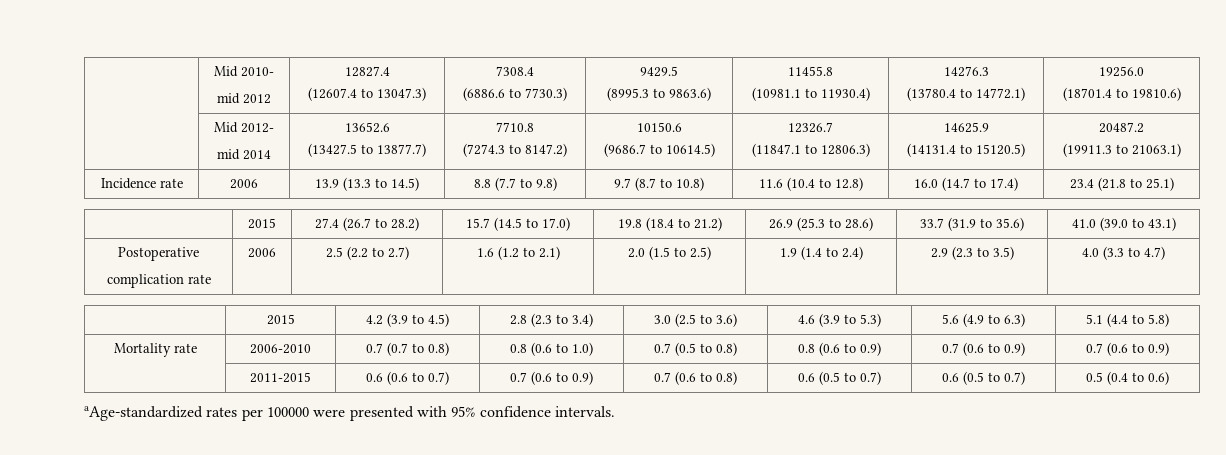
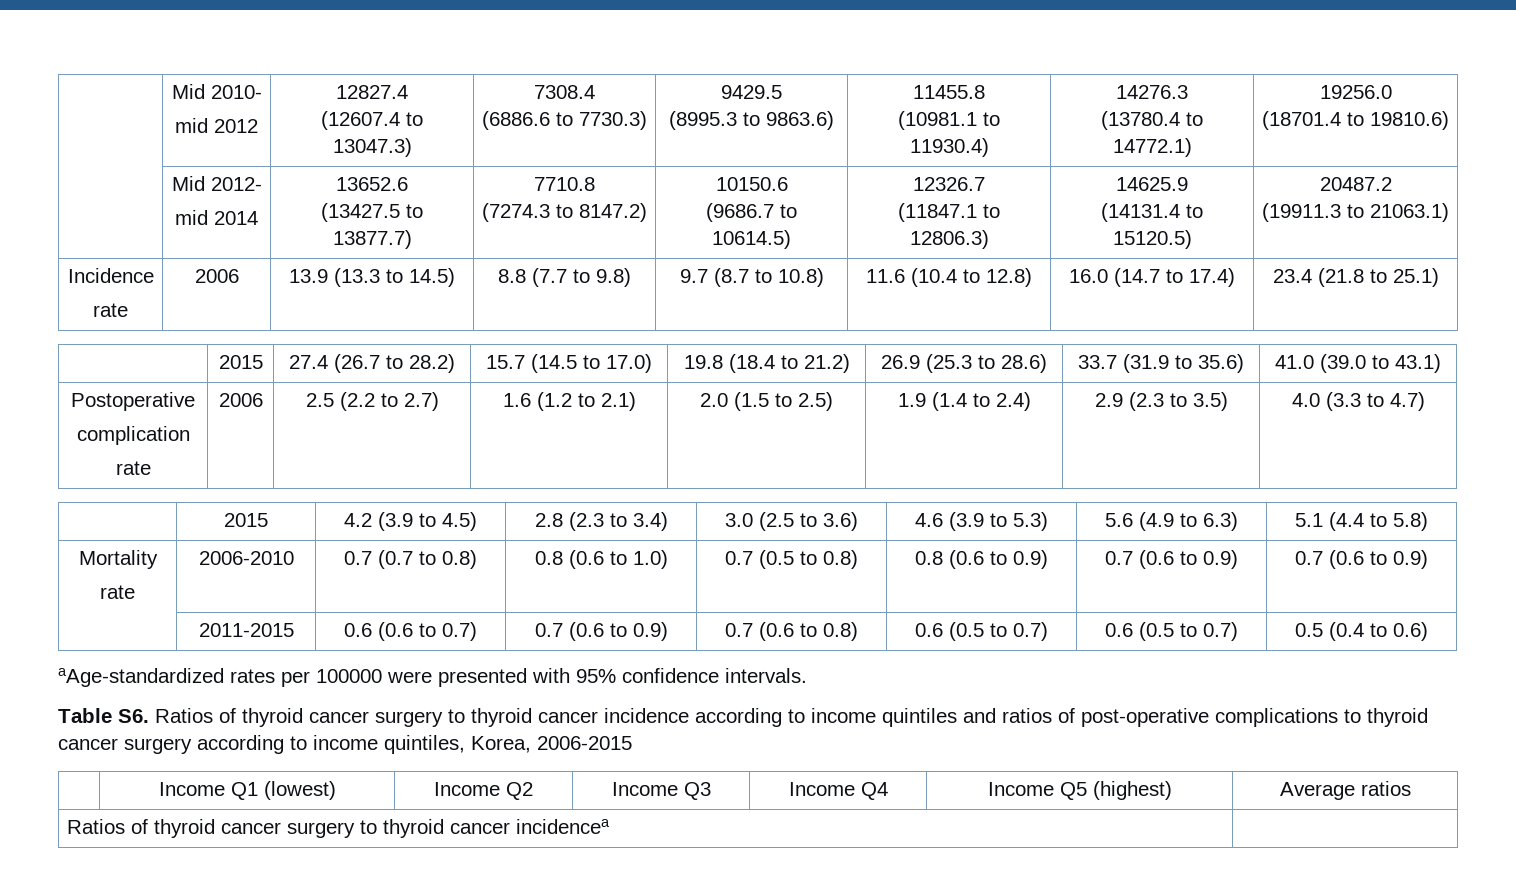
(156, 183) none -> (154, 275) //
(184, 281) none -> (190, 435) //
(171, 350) none -> (158, 559) //
(615, 411) none -> [58,708,1428,727] [58,735,632,754] [158,781,336,800] [434,782,533,800] [611,782,711,800] [788,782,888,800] [987,781,1172,800] [1279,781,1411,800] [66,819,610,838] // Table S6. Ratios of thyroid cancer surgery to thyroid cancer incidence according to income quintiles and ratios of post-operative complications to thyroid cancer surgery according to income quintiles, Korea, 2006-2015 // | Income Q1 (lowest) | Income Q2 | Income Q3 | Income Q4 | Income Q5 (highest) | Average ratios // Ratios of thyroid cancer surgery to thyroid cancer incidencea |

